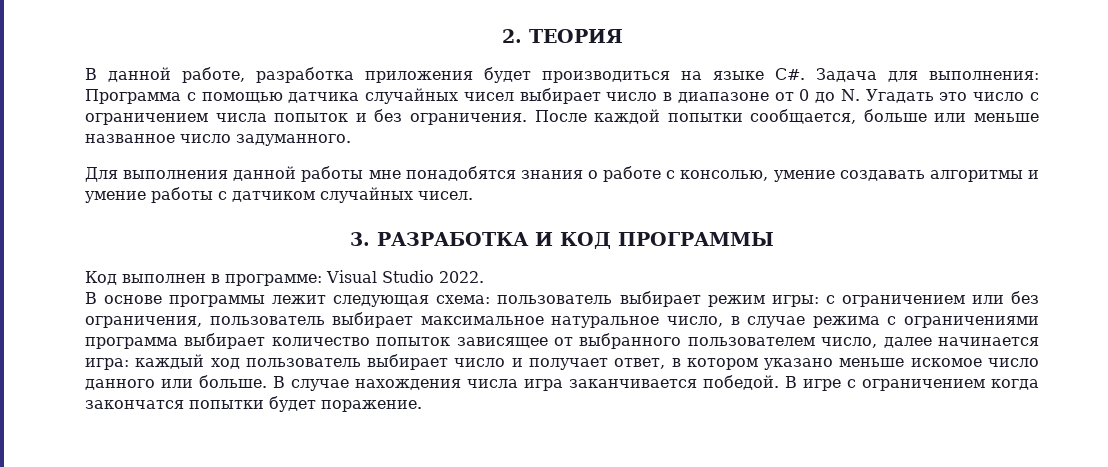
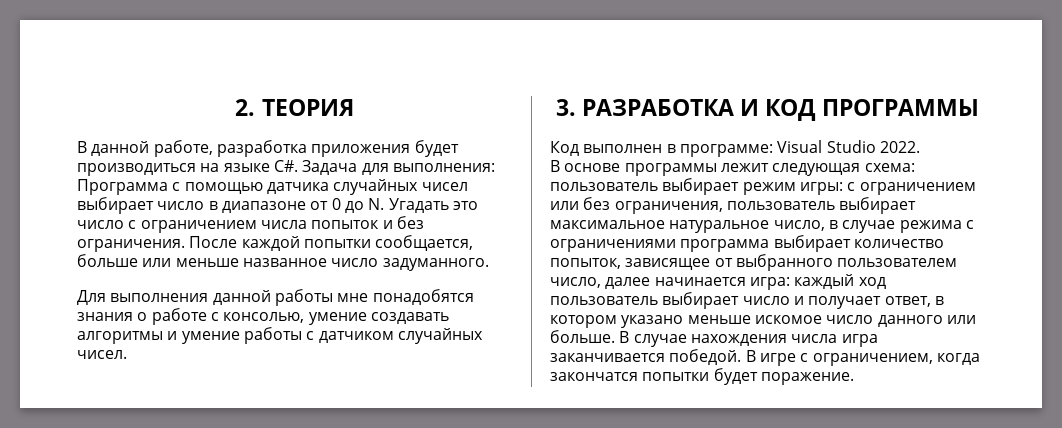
[376,337,451,346] попыток -> [550,258,621,269] попыток,
[862,379,985,391] ограничением -> [812,353,933,366] ограничением,

